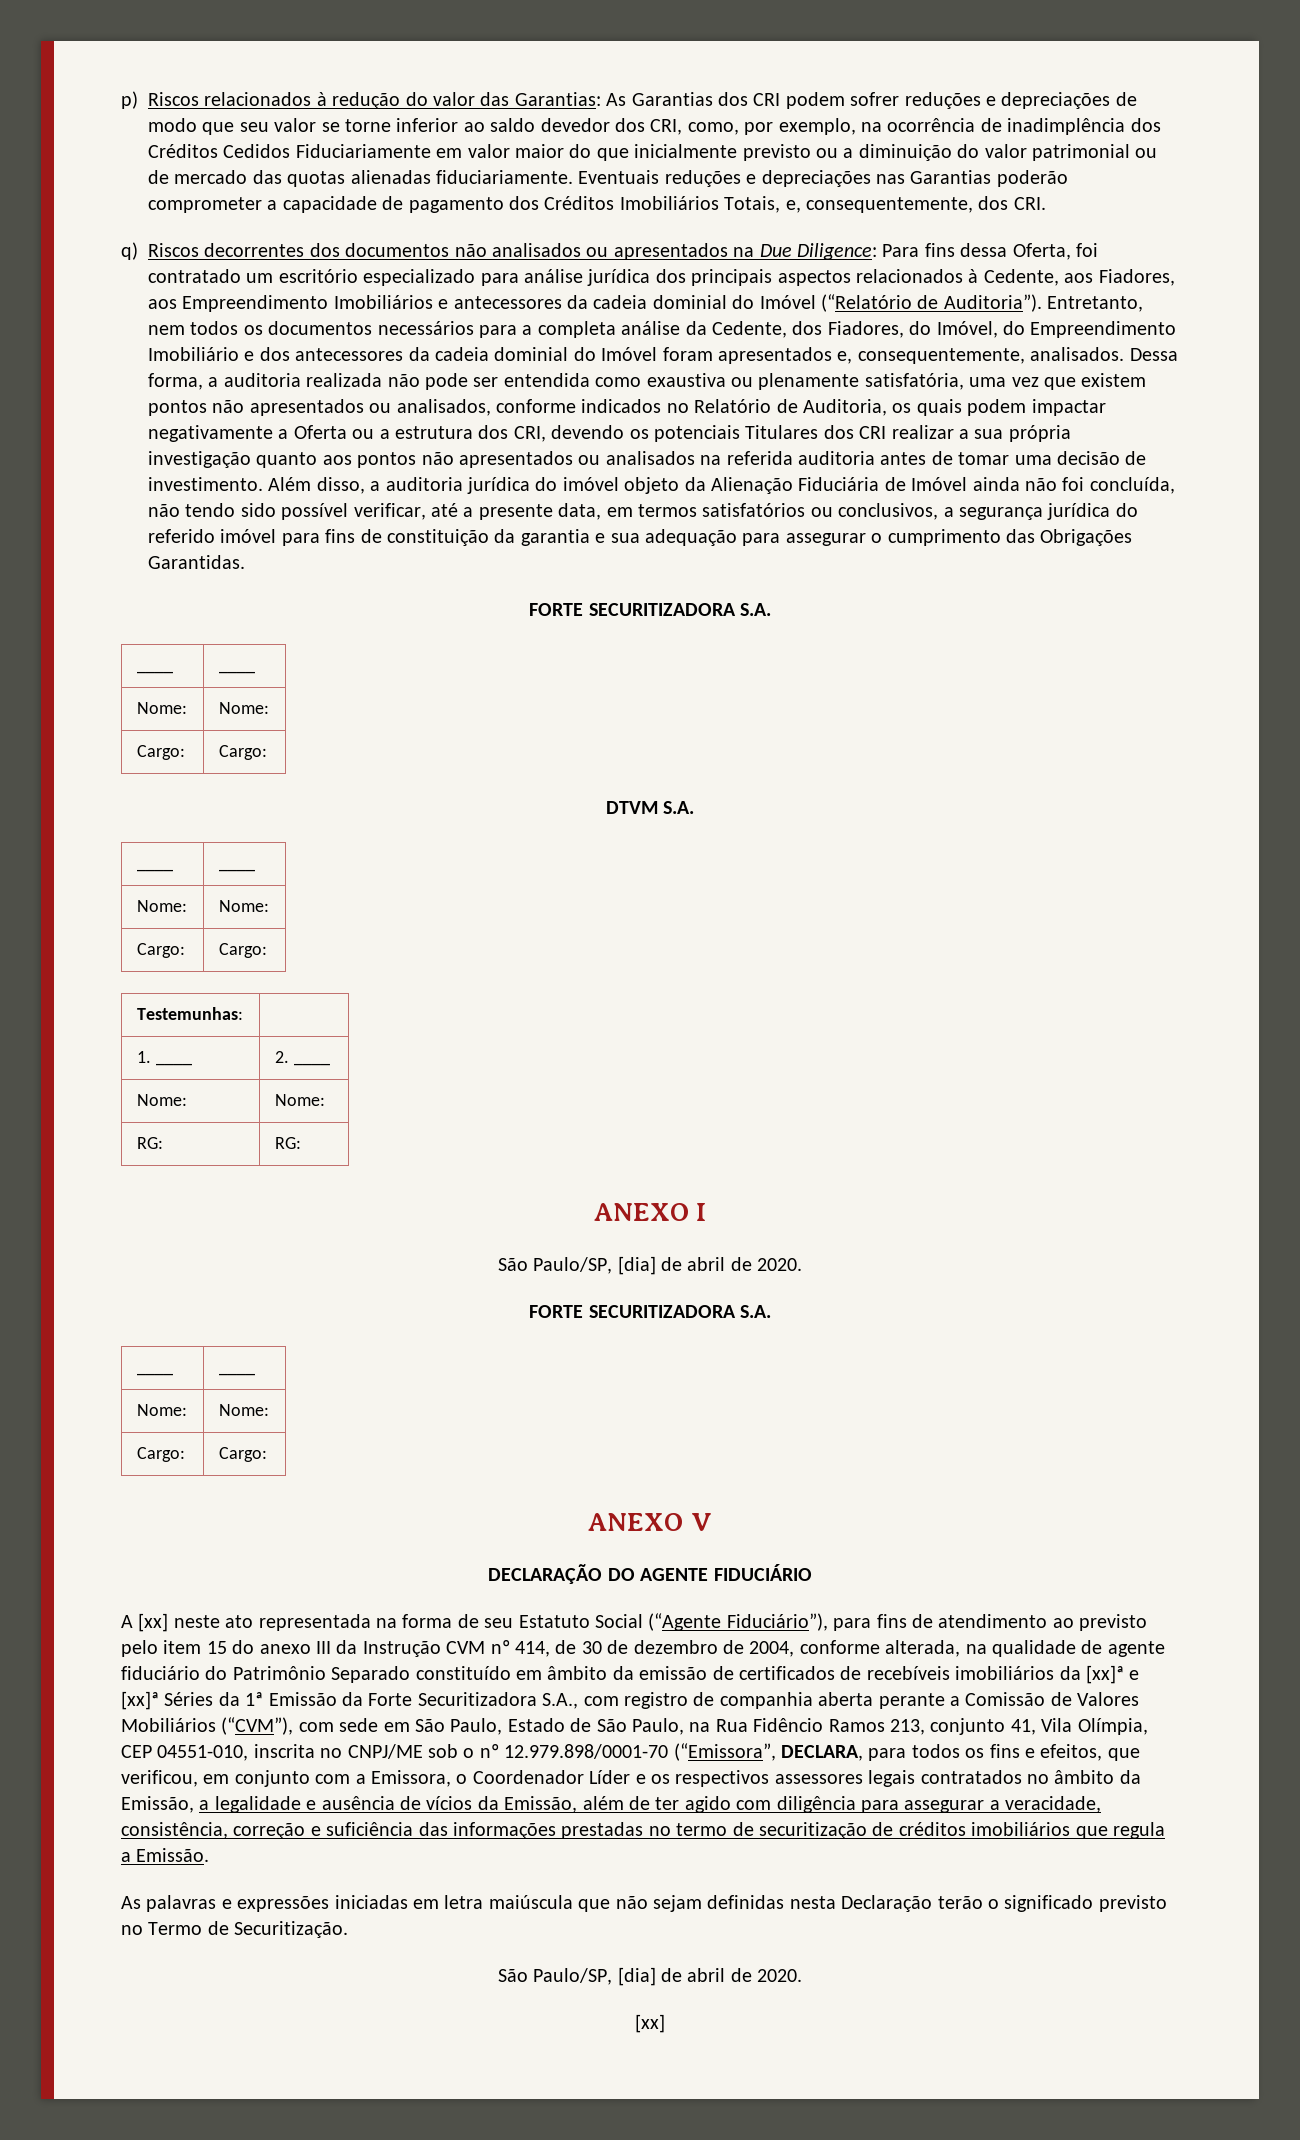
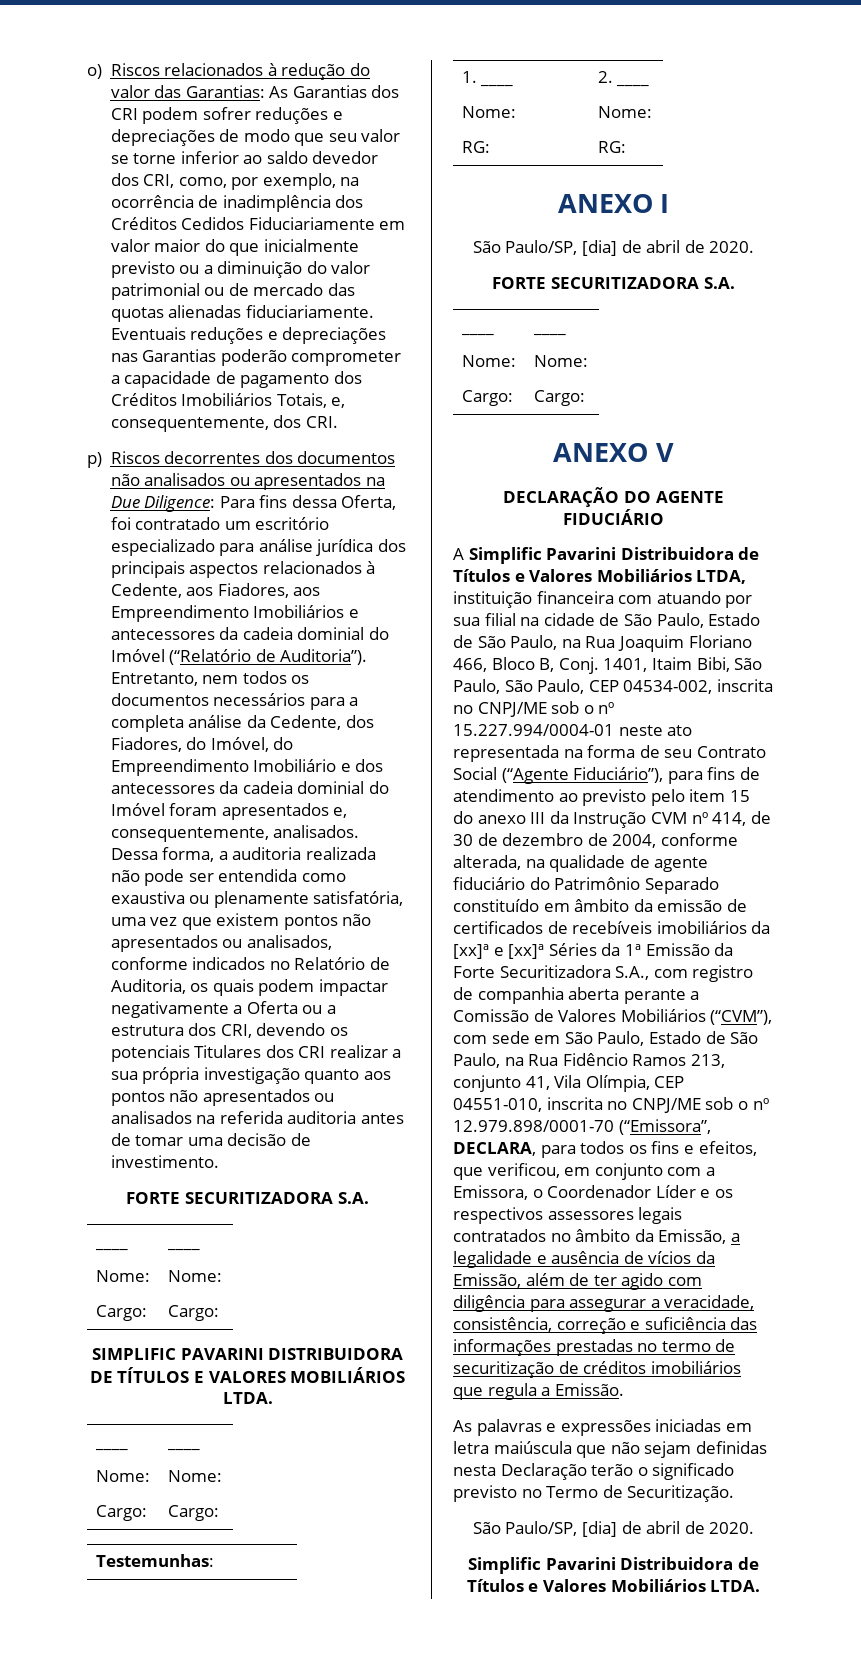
[121,91,138,109] p) -> [87,64,102,79] o)
[121,242,138,260] q) -> [87,452,102,468] p)
[268,477,1175,494] [148,503,1138,520] [148,529,1133,546] [148,555,245,569] [529,603,771,616] [136,671,173,674] [218,671,255,674] [136,702,187,714] [218,702,269,714] [136,745,185,760] [218,745,267,760] [605,801,695,814] Além disso, a auditoria jurídica do imóvel objeto da Alienação Fiduciária de Imóvel ainda não foi concluída, não tendo sido possível verificar, até a presente data, em termos satisfatórios ou conclusivos, a segurança jurídica do referido imóvel para fins de constituição da garantia e sua adequação para assegurar o cumprimento das Obrigações Garantidas. // FORTE SECURITIZADORA S.A. // ____ | ____ // Nome: | Nome: // Cargo: | Cargo: // DTVM S.A. -> [126,1192,369,1204] [94,1247,128,1251] [166,1247,200,1251] [95,1270,150,1282] [167,1270,222,1282] [95,1305,147,1321] [167,1305,219,1321] [91,1348,404,1360] [89,1367,406,1383] [222,1392,273,1404] // FORTE SECURITIZADORA S.A. // ____ | ____ // Nome: | Nome: // Cargo: | Cargo: // SIMPLIFIC PAVARINI DISTRIBUIDORA DE TÍTULOS E VALORES MOBILIÁRIOS LTDA.
[138,1613,169,1632] [xx] -> [468,547,760,564] [453,569,747,584] [453,591,753,608] [453,613,761,628] [453,635,752,652] [453,657,763,674] [453,679,773,694] [453,701,615,717] [453,724,614,736] Simplific Pavarini Distribuidora de Títulos e Valores Mobiliários LTDA, instituição financeira com atuando por sua filial na cidade de São Paulo, Estado de São Paulo, na Rua Joaquim Floriano 466, Bloco B, Conj. 1401, Itaim Bibi, São Paulo, São Paulo, CEP 04534-002, inscrita no CNPJ/ME sob o nº 15.227.994/0004-01
[518,1615,590,1628] Estatuto -> [696,746,766,758] Contrato
[635,2014,665,2033] [xx] -> [468,1557,759,1574] [466,1579,761,1592] Simplific Pavarini Distribuidora de Títulos e Valores Mobiliários LTDA.

